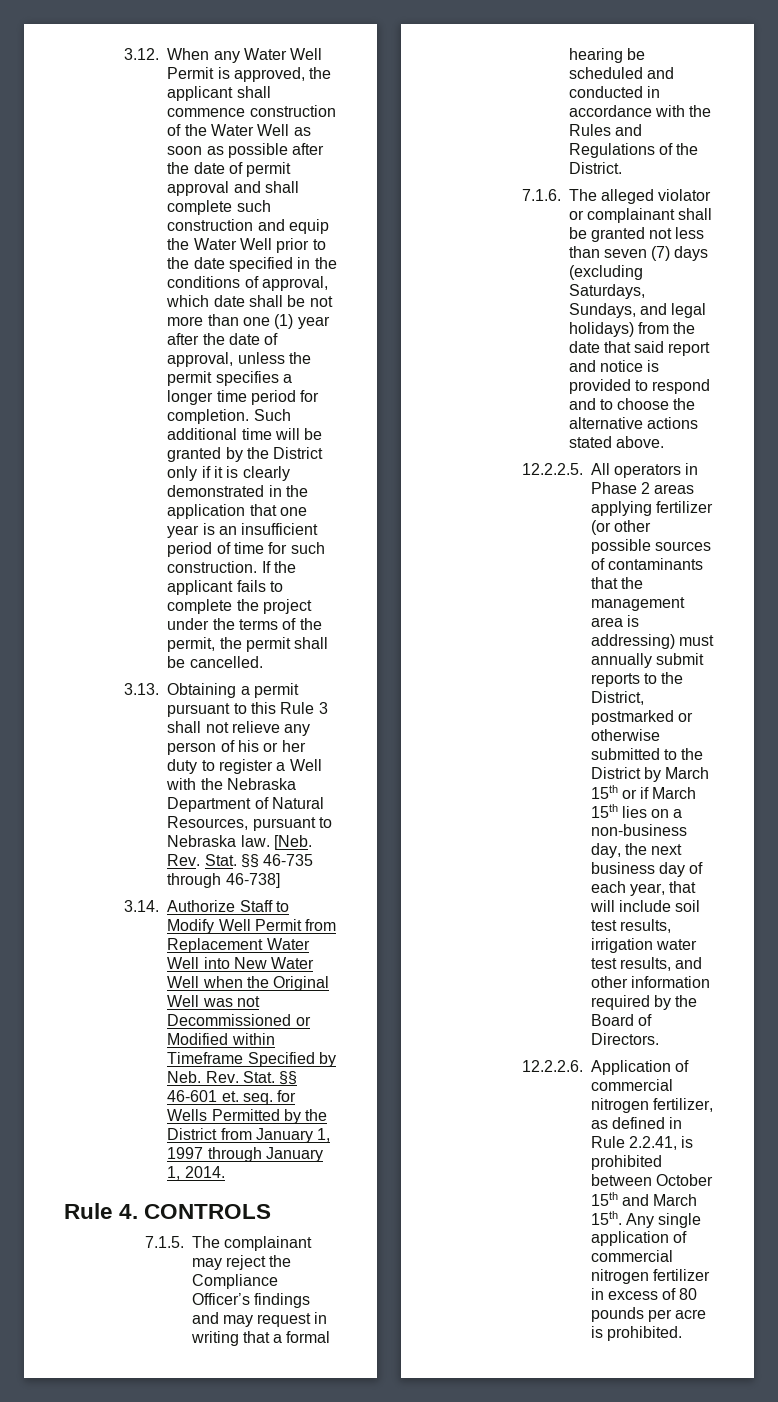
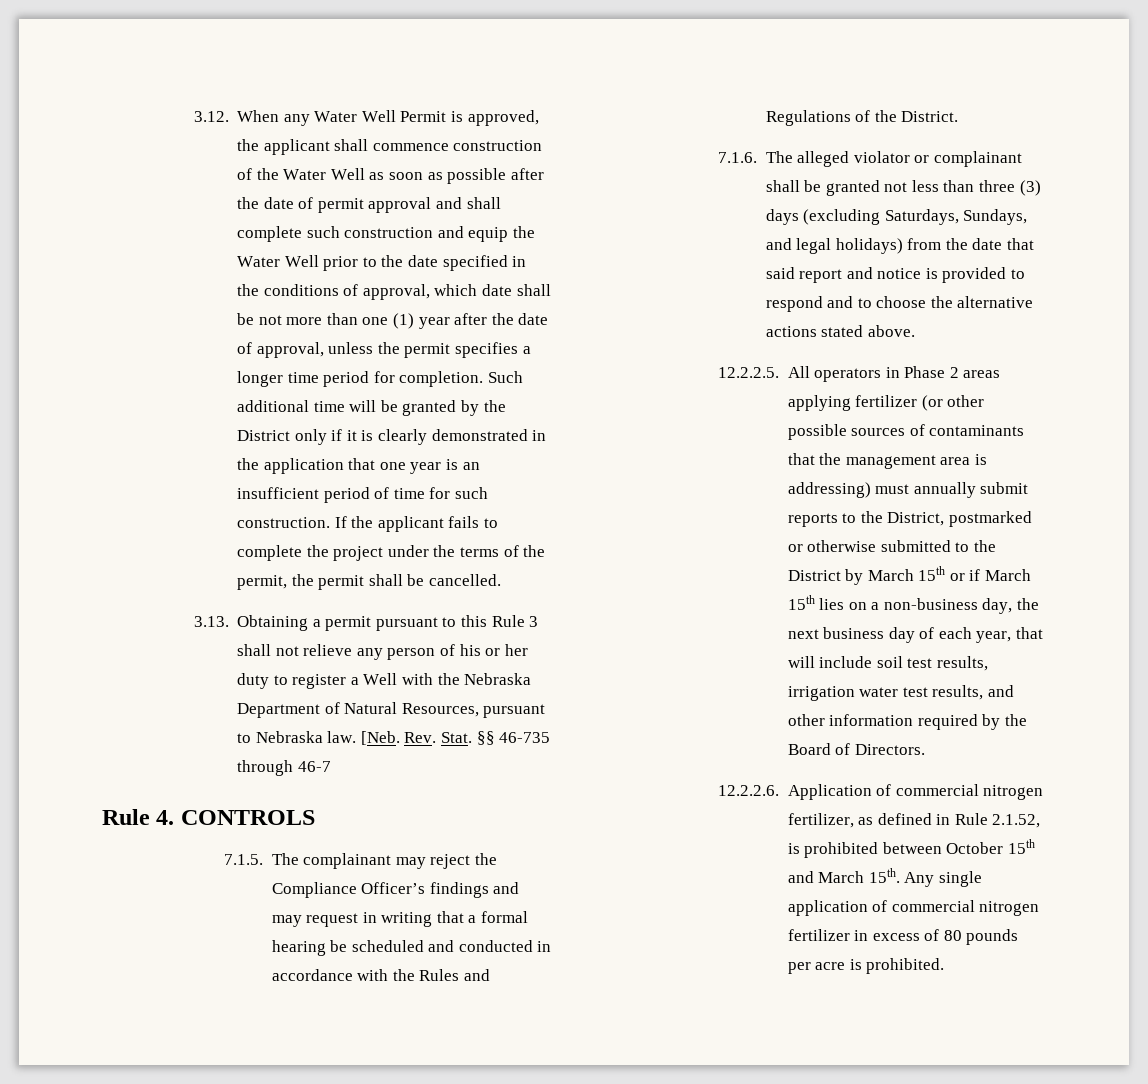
[225,873,280,888] [124,900,290,912] [167,919,337,934] [167,938,310,953] [167,957,315,969] [167,976,330,991] [167,995,261,1007] [167,1014,311,1026] [167,1033,275,1045] [167,1052,337,1067] [167,1071,298,1085] [167,1090,297,1105] [167,1109,328,1124] [167,1128,331,1143] [167,1147,324,1162] [167,1166,225,1180] 46-738] // 3.14. Authorize Staff to Modify Well Permit from Replacement Water Well into New Water Well when the Original Well was not Decommissioned or Modified within Timeframe Specified by Neb. Rev. Stat. §§ 46-601 et. seq. for Wells Permitted by the District from January 1, 1997 through January 1, 2014. -> [297,761,331,772] 46-7
[603,246,671,261] seven (7) -> [979,180,1041,196] three (3)
[628,1136,677,1150] 2.2.41, -> [992,814,1041,828] 2.1.52,

